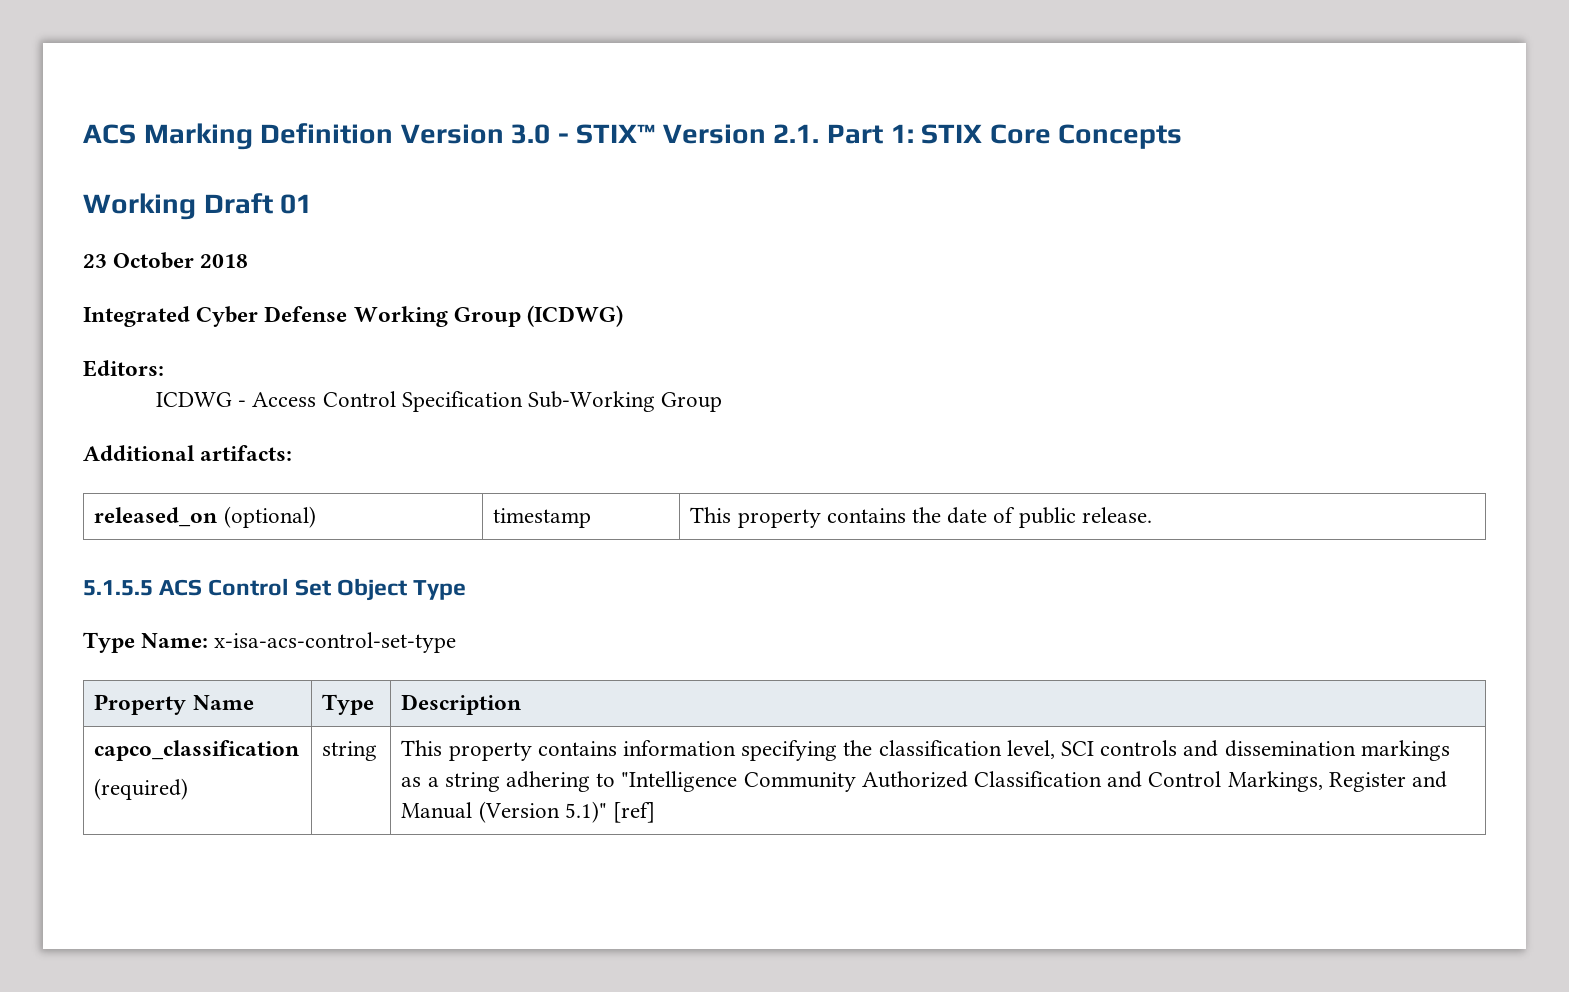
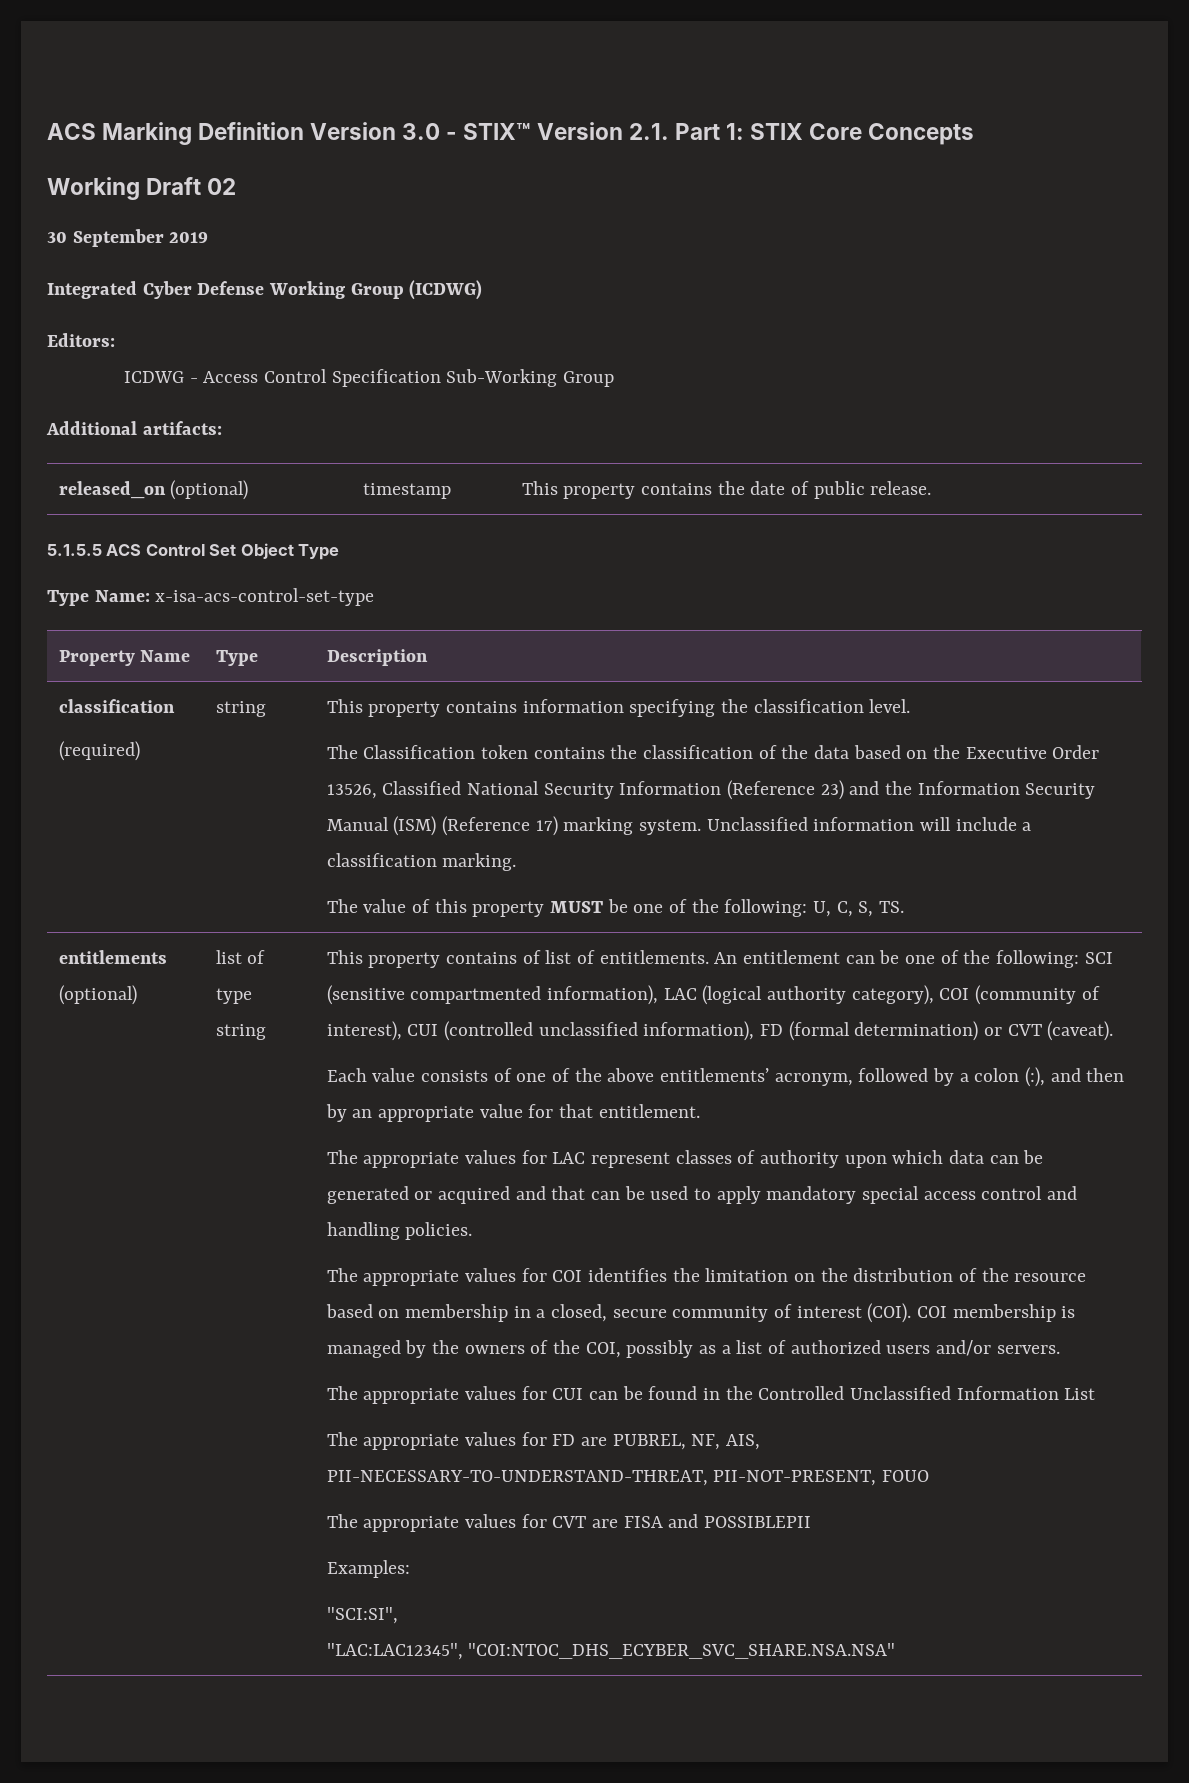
[280,194,313,214] [83,252,249,269] 01 // 23 October 2018 -> [207,178,237,195] [47,229,209,247] 02 // 30 September 2019
[94,740,300,761] capco_classification -> [58,699,175,713] classification
[1006,740,1450,761] [401,771,1448,792] [401,801,655,823] level, SCI controls and dissemination markings as a string adhering to "Intelligence Community Authorized Classification and Control Markings, Register and Manual (Version 5.1)" [ref] -> [869,699,911,713] [326,745,1100,759] [326,780,1096,800] [326,816,1032,836] [326,853,517,871] [326,899,904,917] [58,950,167,964] [58,985,137,1005] [215,950,266,964] [215,988,252,1004] [215,1024,266,1040] [326,950,1113,968] [326,985,1100,1005] [326,1021,1114,1041] [326,1067,1125,1087] [325,1104,700,1122] [326,1150,1044,1168] [326,1186,1077,1204] [326,1222,473,1240] [326,1268,1087,1286] [325,1303,1076,1323] [326,1340,1060,1358] [326,1386,1096,1404] [326,1432,760,1450] [326,1470,929,1486] [326,1514,811,1532] [326,1560,410,1578] [326,1607,398,1624] [326,1643,896,1660] level. // The Classification token contains the classification of the data based on the Executive Order 13526, Classified National Security Information (Reference 23) and the Information Security Manual (ISM) (Reference 17) marking system. Unclassified information will include a classification marking. // The value of this property MUST be one of the following: U, C, S, TS. // entitlements (optional) | list of type string | This property contains of list of entitlements. An entitlement can be one of the following: SCI (sensitive compartmented information), LAC (logical authority category), COI (community of interest), CUI (controlled unclassified information), FD (formal determination) or CVT (caveat). // Each value consists of one of the above entitlements’ acronym, followed by a colon (:), and then by an appropriate value for that entitlement. // The appropriate values for LAC represent classes of authority upon which data can be generated or acquired and that can be used to apply mandatory special access control and handling policies. // The appropriate values for COI identifies the limitation on the distribution of the resource based on membership in a closed, secure community of interest (COI). COI membership is managed by the owners of the COI, possibly as a list of authorized users and/or servers. // The appropriate values for CUI can be found in the Controlled Unclassified Information List // The appropriate values for FD are PUBREL, NF, AIS, PII-NECESSARY-TO-UNDERSTAND-THREAT, PII-NOT-PRESENT, FOUO // The appropriate values for CVT are FISA and POSSIBLEPII // Examples: // "SCI:SI", // "LAC:LAC12345", "COI:NTOC_DHS_ECYBER_SVC_SHARE.NSA.NSA"

